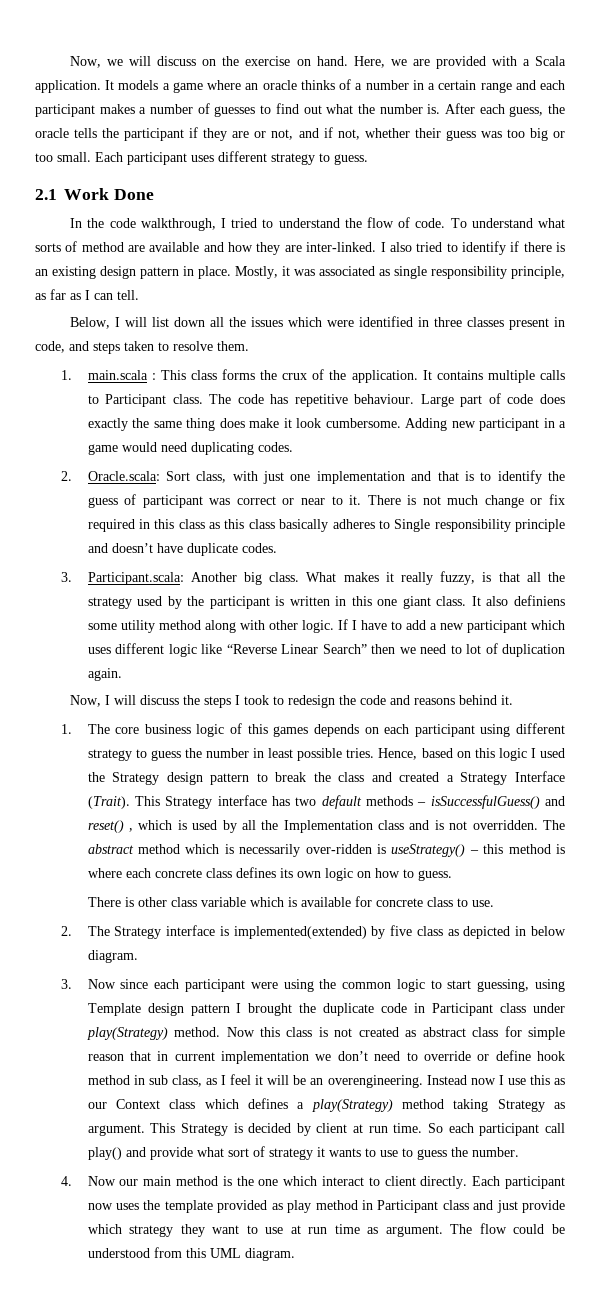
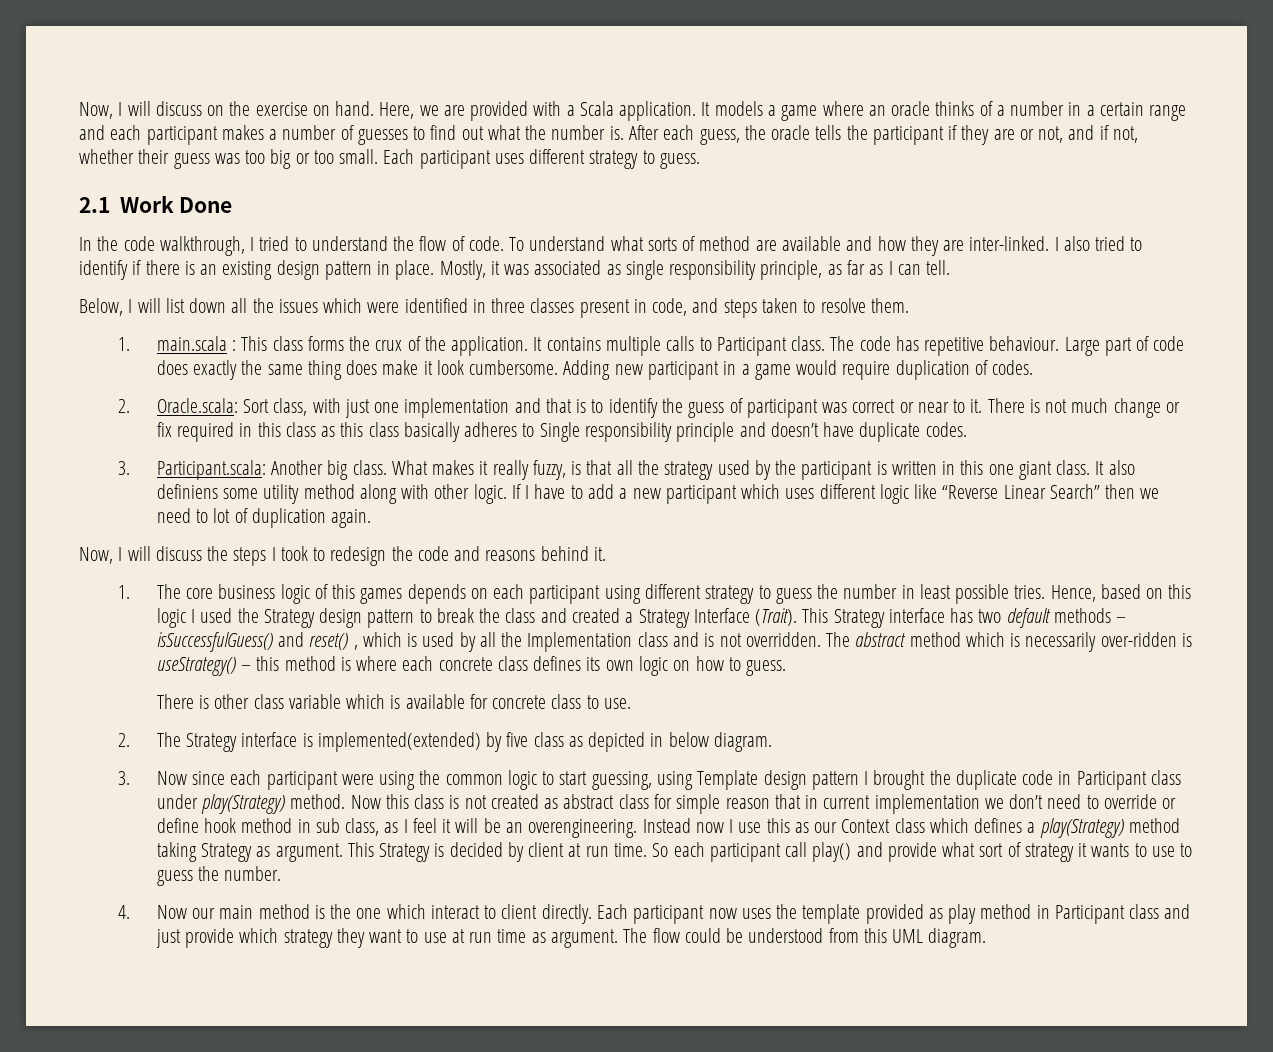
[70,56,124,68] Now, we -> [79,102,123,119] Now, I
[160,442,254,455] need duplicating -> [842,360,988,380] require duplication of

